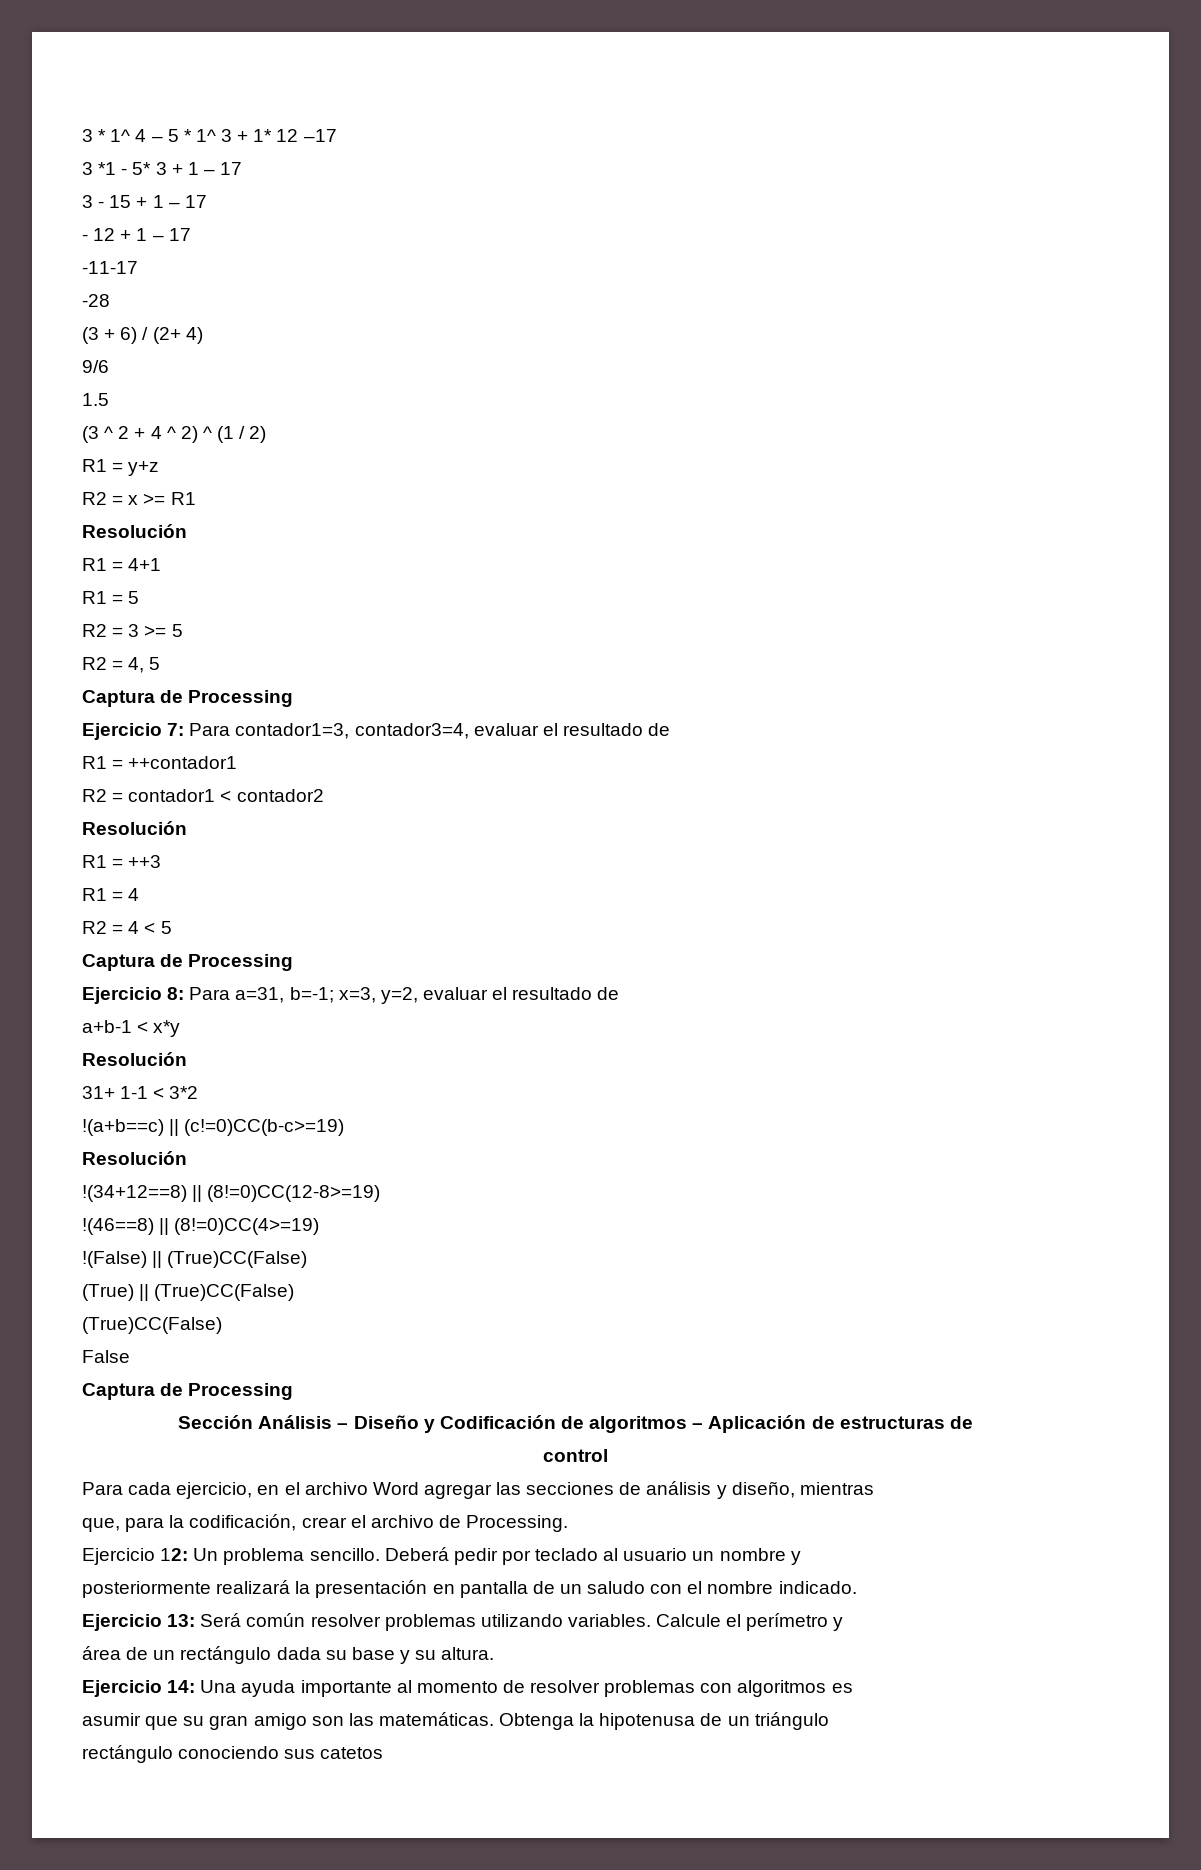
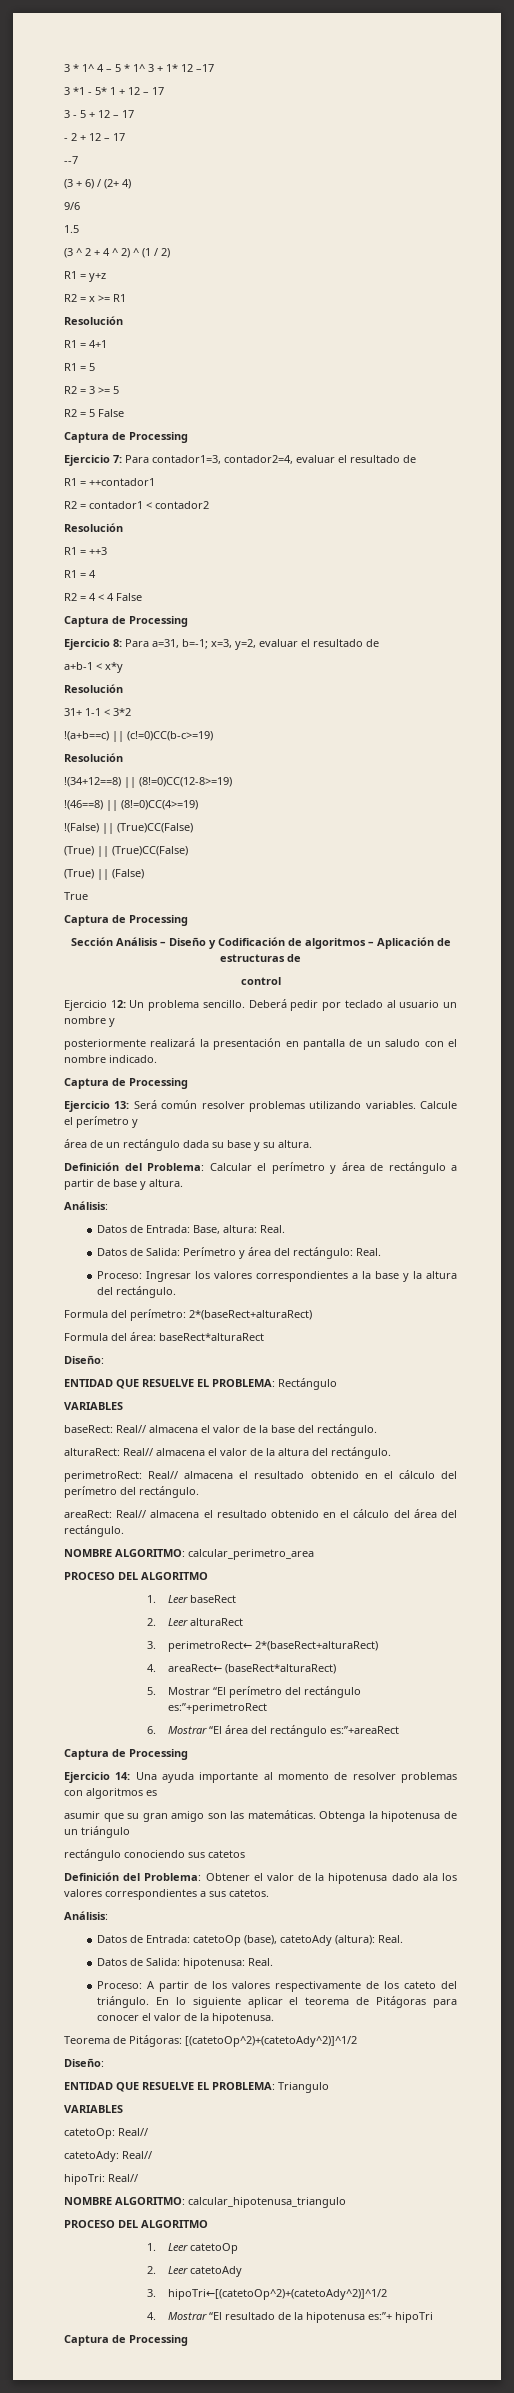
[155,162,199,175] 3 + 1 -> [110,87,140,95] 1 + 12
[109,195,164,208] 15 + 1 -> [80,110,110,118] 5 + 12
[93,228,191,241] [82,261,138,274] [82,294,110,307] 12 + 1 – 17 // -11-17 // -28 -> [71,133,125,141] [64,156,78,164] 2 + 12 – 17 // --7
[128,657,161,673] 4, 5 -> [89,409,124,417] 5 False
[354,723,469,739] contador3=4, -> [224,455,293,464] contador2=4,
[160,921,172,934] 5 -> [107,593,142,601] 4 False
[82,1317,222,1334] [82,1350,130,1363] (True)CC(False) // False -> [64,869,144,880] [64,892,88,900] (True) || (False) // True
[82,1481,874,1499] [82,1514,569,1532] // Para cada ejercicio, en el archivo Word agregar las secciones de análisis y diseño, mientras // que, para la codificación, crear el archivo de Processing. -> (281, 981) none
(857, 1587) none -> [64,1078,188,1089] // Captura de Processing
(495, 1653) none -> [64,1162,457,1174] [64,1179,183,1190] [64,1201,108,1210] [96,1225,285,1234] [96,1247,381,1259] [96,1271,457,1282] [96,1286,176,1298] [64,1309,312,1321] [64,1332,264,1341] [64,1355,104,1364] [64,1378,337,1390] [64,1402,123,1410] [64,1424,377,1436] [64,1447,391,1459] [64,1470,457,1482] [64,1486,199,1498] [64,1509,458,1518] [64,1525,124,1537] [64,1549,314,1560] [64,1572,208,1580] [147,1595,237,1603] [147,1618,244,1626] [147,1641,379,1652] [147,1664,337,1674] [147,1686,362,1698] [168,1703,268,1714] [147,1725,400,1737] [64,1749,188,1760] // Definición del Problema: Calcular el perímetro y área de rectángulo a partir de base y altura. // Análisis: // Datos de Entrada: Base, altura: Real. // Datos de Salida: Perímetro y área del rectángulo: Real. // Proceso: Ingresar los valores correspondientes a la base y la altura del rectángulo. // Formula del perímetro: 2*(baseRect+alturaRect) // Formula del área: baseRect*alturaRect // Diseño: // ENTIDAD QUE RESUELVE EL PROBLEMA: Rectángulo // VARIABLES // baseRect: Real// almacena el valor de la base del rectángulo. // alturaRect: Real// almacena el valor de la altura del rectángulo. // perimetroRect: Real// almacena el resultado obtenido en el cálculo del perímetro del rectángulo. // areaRect: Real// almacena el resultado obtenido en el cálculo del área del rectángulo. // NOMBRE ALGORITMO: calcular_perimetro_area // PROCESO DEL ALGORITMO // 1. Leer baseRect // 2. Leer alturaRect // 3. perimetroRect← 2*(baseRect+alturaRect) // 4. areaRect← (baseRect*alturaRect) // 5. Mostrar “El perímetro del rectángulo es:”+perimetroRect // 6. Mostrar “El área del rectángulo es:”+areaRect // Captura de Processing
(384, 1753) none -> [64,1872,458,1884] [64,1889,269,1900] [64,1911,108,1920] [96,1935,403,1946] [96,1958,273,1969] [96,1981,457,1992] [96,1996,458,2008] [96,2013,274,2024] [64,2035,357,2047] [64,2058,104,2067] [64,2082,329,2093] [64,2105,123,2113] [64,2128,148,2139] [64,2151,152,2162] [64,2174,138,2185] [64,2197,346,2208] [64,2220,208,2228] [147,2243,239,2254] [147,2266,243,2277] [147,2289,388,2300] [147,2312,434,2323] [64,2335,188,2346] // Definición del Problema: Obtener el valor de la hipotenusa dado ala los valores correspondientes a sus catetos. // Análisis: // Datos de Entrada: catetoOp (base), catetoAdy (altura): Real. // Datos de Salida: hipotenusa: Real. // Proceso: A partir de los valores respectivamente de los cateto del triángulo. En lo siguiente aplicar el teorema de Pitágoras para conocer el valor de la hipotenusa. // Teorema de Pitágoras: [(catetoOp^2)+(catetoAdy^2)]^1/2 // Diseño: // ENTIDAD QUE RESUELVE EL PROBLEMA: Triangulo // VARIABLES // catetoOp: Real// // catetoAdy: Real// // hipoTri: Real// // NOMBRE ALGORITMO: calcular_hipotenusa_triangulo // PROCESO DEL ALGORITMO // 1. Leer catetoOp // 2. Leer catetoAdy // 3. hipoTri←[(catetoOp^2)+(catetoAdy^2)]^1/2 // 4. Mostrar “El resultado de la hipotenusa es:”+ hipoTri // Captura de Processing

